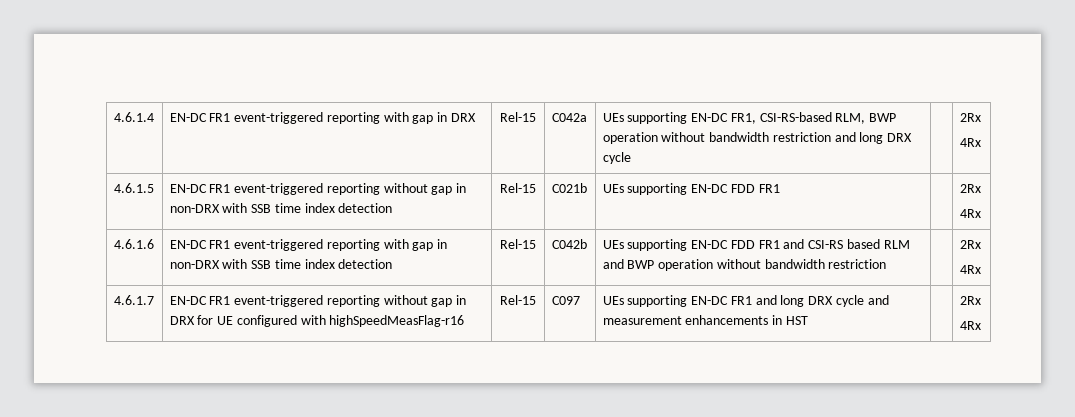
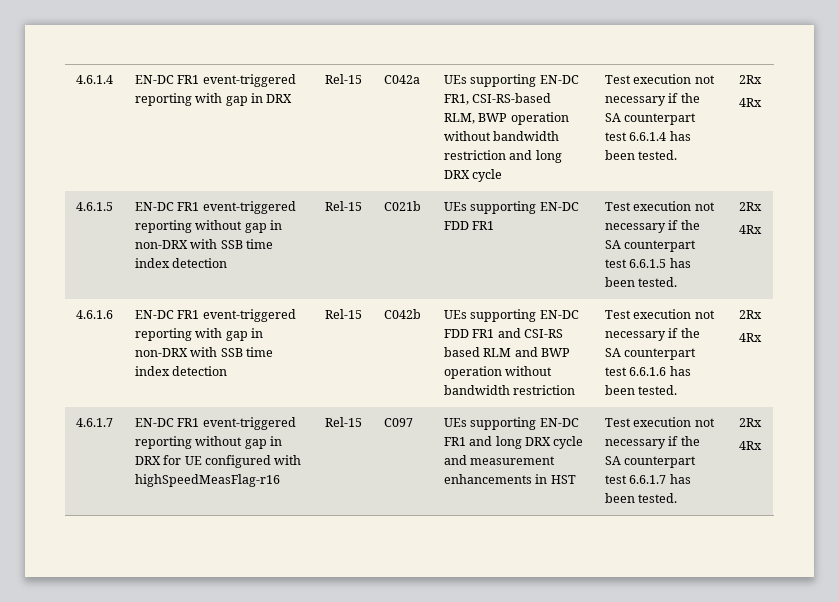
(631, 158) none -> [604,74,715,84] [604,93,700,106] [604,113,697,125] [604,131,691,141] [604,150,678,160] Test execution not necessary if the SA counterpart test 6.6.1.4 has been tested.
(780, 188) none -> [604,201,715,211] [604,220,700,233] [604,240,697,252] [604,258,691,268] [604,277,678,287] Test execution not necessary if the SA counterpart test 6.6.1.5 has been tested.
(887, 264) none -> [604,309,715,319] [604,328,700,341] [604,348,697,360] [604,366,691,376] [604,385,678,395] Test execution not necessary if the SA counterpart test 6.6.1.6 has been tested.
(808, 320) none -> [604,417,715,427] [604,436,700,449] [604,456,697,468] [604,474,691,484] [604,493,678,503] Test execution not necessary if the SA counterpart test 6.6.1.7 has been tested.

